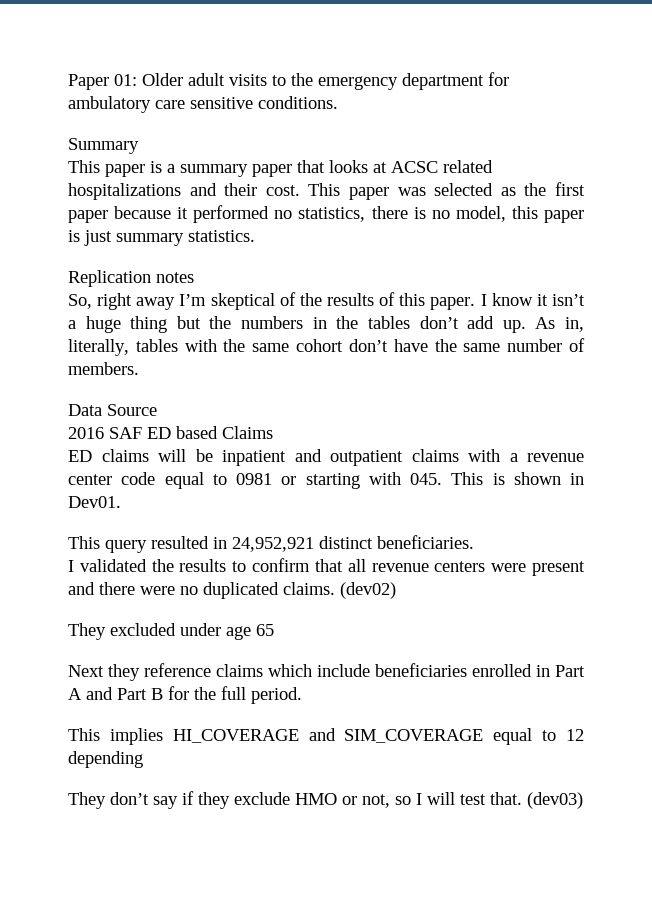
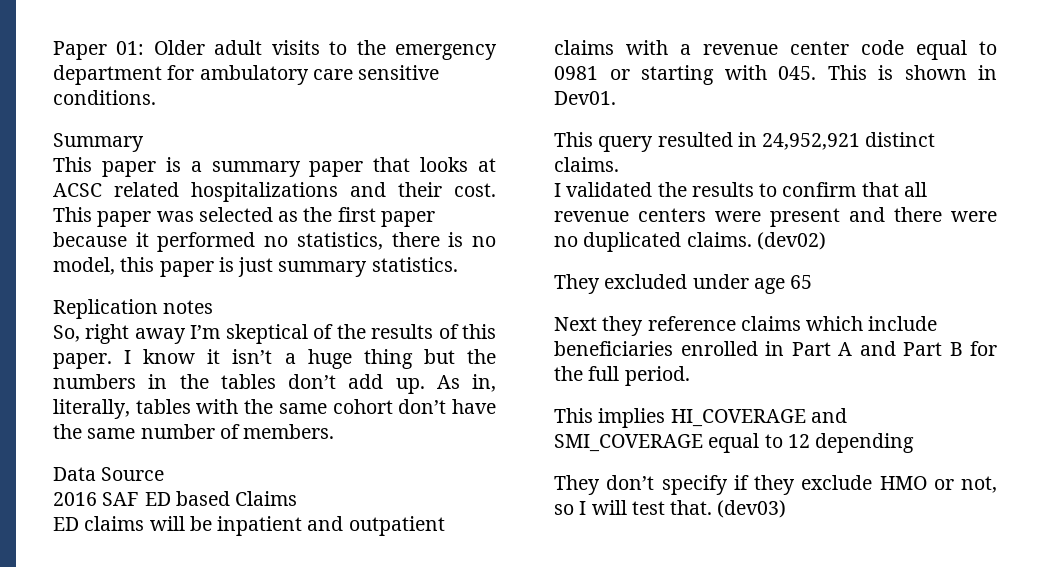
[377,535,474,549] beneficiaries. -> [554,157,619,172] claims.
[344,729,484,743] SIM_COVERAGE -> [554,434,703,452] SMI_COVERAGE
[153,796,178,809] say -> [661,475,728,495] specify

